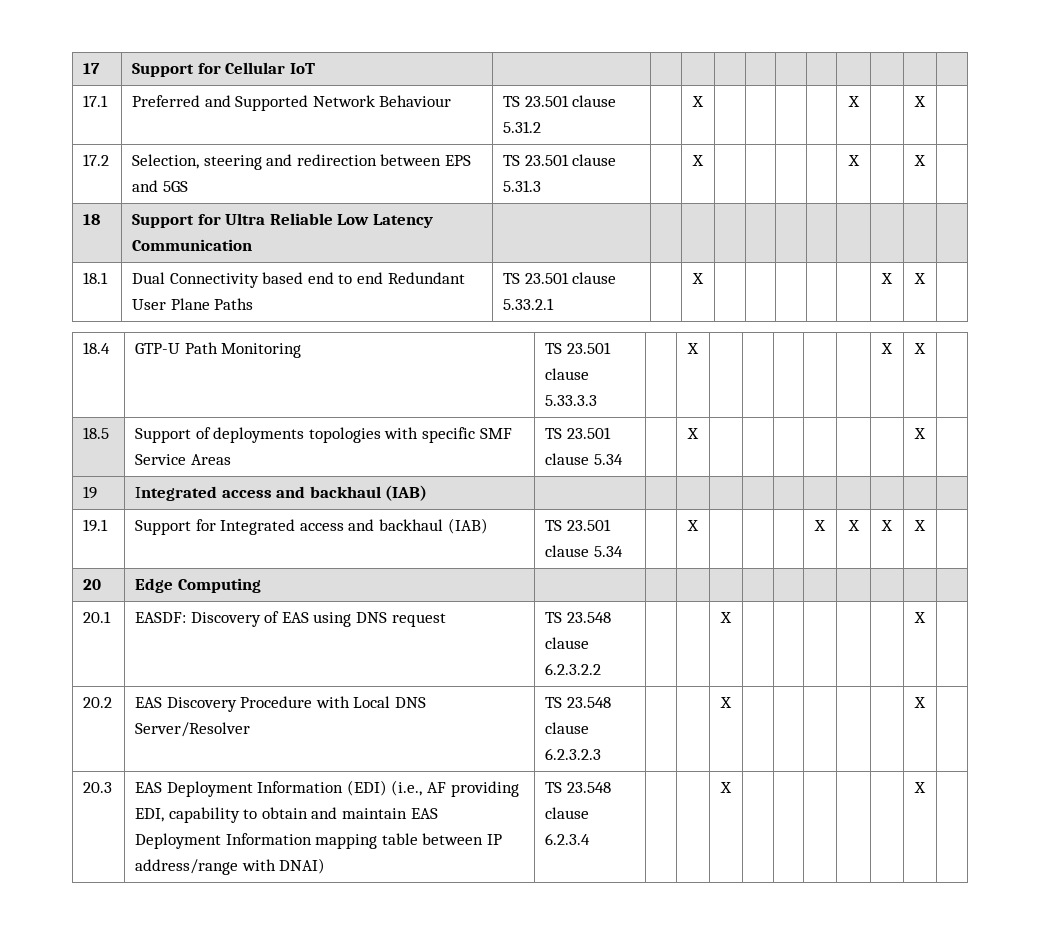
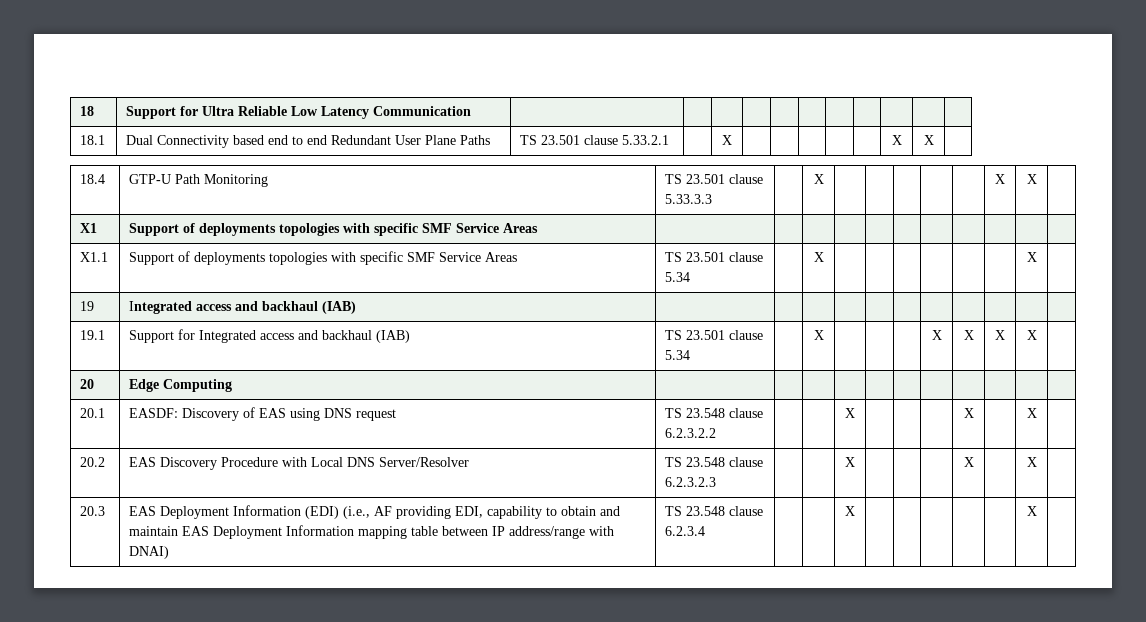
[83,63,101,74] [132,62,315,77] [83,95,109,107] [132,95,452,111] [503,95,617,107] [503,121,542,133] [692,96,704,107] [847,96,860,107] [914,96,926,107] [83,154,110,166] [132,154,472,170] [132,180,188,192] [503,154,617,166] [503,180,542,192] [692,155,704,166] [847,155,860,166] [914,155,926,166] 17 | Support for Cellular IoT | | | | | | | | | | | // 17.1 | Preferred and Supported Network Behaviour | TS 23.501 clause 5.31.2 | | X | | | | | X | | X | // 17.2 | Selection, steering and redirection between EPS and 5GS | TS 23.501 clause 5.31.3 | | X | | | | | X | | X | // -> (80, 111) none
[83,427,110,439] 18.5 -> [80,223,98,233] [129,223,539,236] [80,252,109,262] X1 | Support of deployments topologies with specific SMF Service Areas | | | | | | | | | | | // X1.1
(732, 617) none -> [963,408,974,418] X
(732, 702) none -> [963,457,974,467] X

